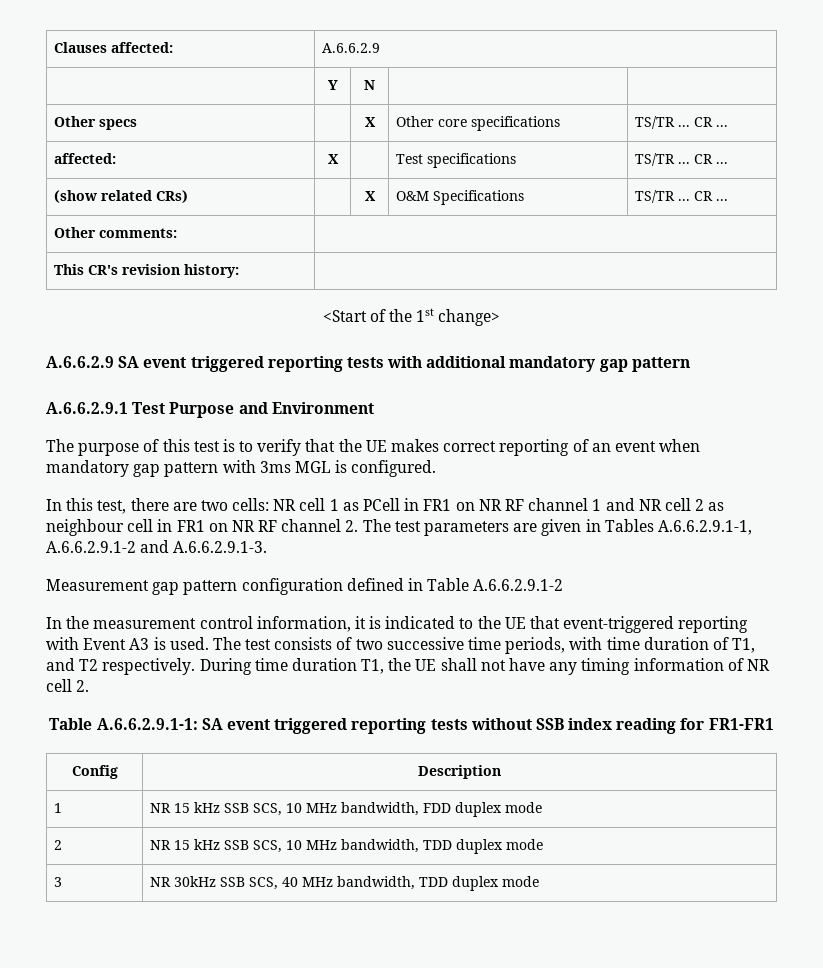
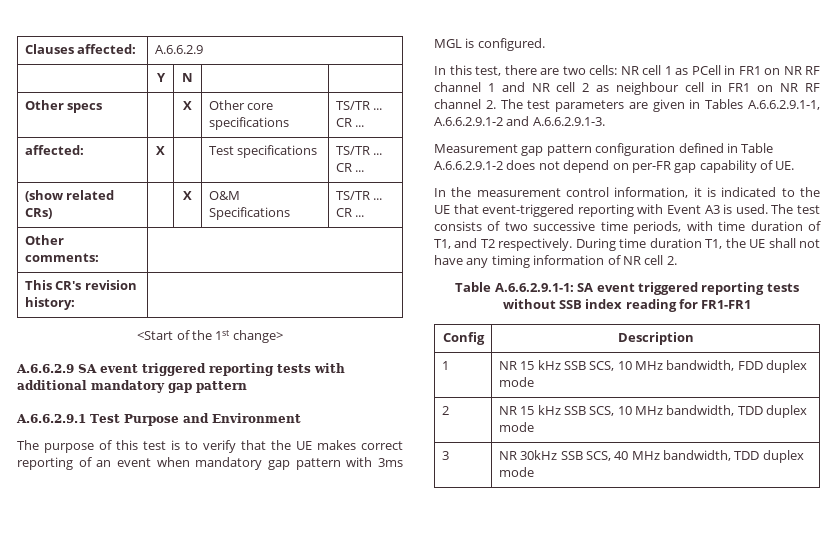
(564, 585) none -> [506,160,795,173] does not depend on per-FR gap capability of UE.

